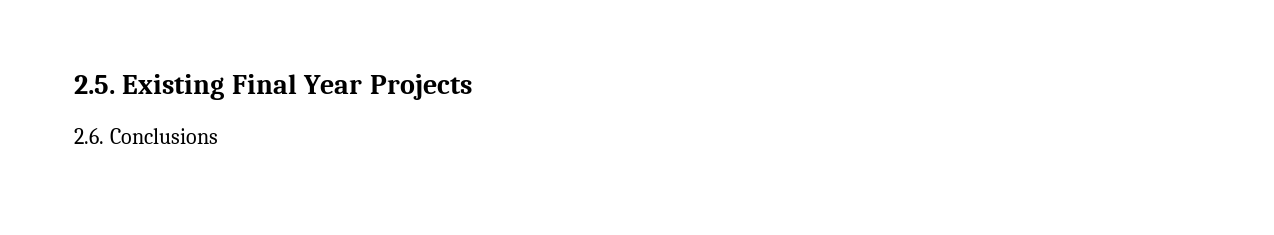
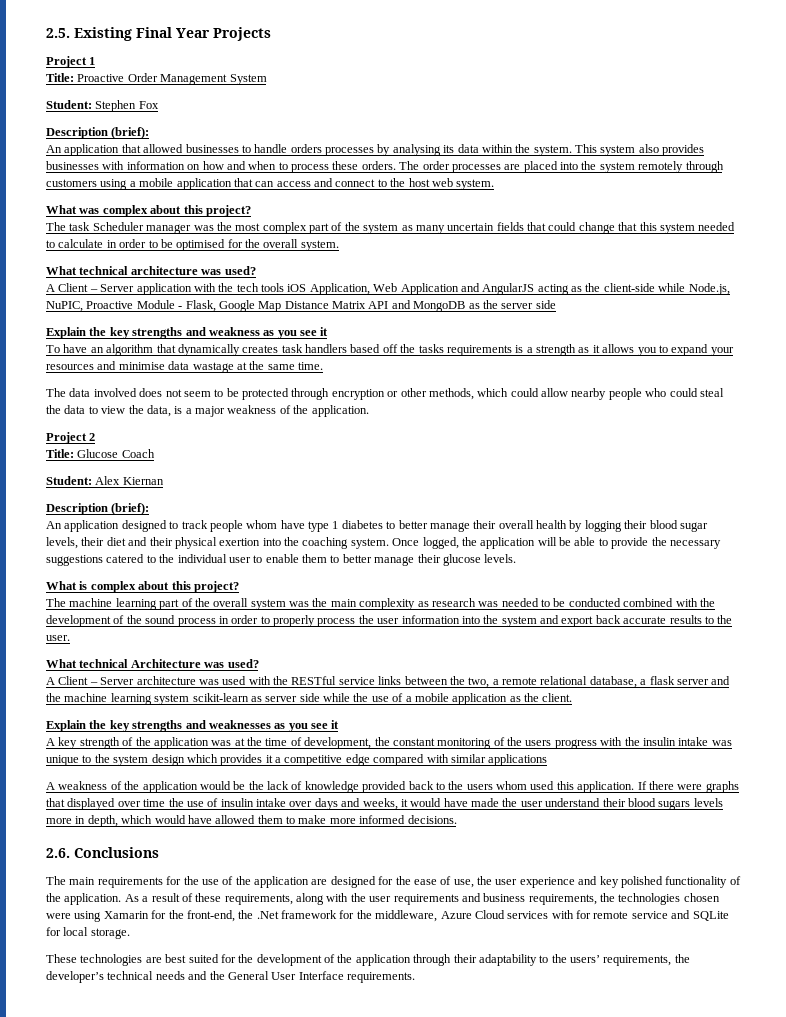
[74,128,218,144] 2.6. Conclusions -> [46,56,96,68] [46,73,267,85] [46,100,159,112] [46,127,150,139] [46,144,705,156] [46,161,724,173] [46,178,495,190] [46,205,251,217] [46,222,736,234] [46,239,339,251] [46,266,256,275] [46,283,730,295] [46,300,556,312] [46,327,329,339] [46,344,734,356] [46,361,323,373] [46,388,724,400] [46,405,369,417] [46,432,96,444] [46,449,155,458] [46,476,164,485] [46,503,150,515] [46,520,708,532] [46,537,721,549] [46,554,517,566] [46,581,239,593] [46,598,715,610] [46,615,733,627] [46,635,70,641] [46,659,259,668] [46,676,731,688] [46,693,573,705] [46,720,340,732] [46,737,732,749] [46,754,548,766] [46,781,739,793] [46,798,723,810] [46,815,457,827] [46,847,159,858] [46,876,741,888] [46,893,720,905] [46,910,729,922] [46,927,130,939] [46,954,690,966] [46,971,415,983] Project 1 // Title: Proactive Order Management System // Student: Stephen Fox // Description (brief): // An application that allowed businesses to handle orders processes by analysing its data within the system. This system also provides businesses with information on how and when to process these orders. The order processes are placed into the system remotely through customers using a mobile application that can access and connect to the host web system. // What was complex about this project? // The task Scheduler manager was the most complex part of the system as many uncertain fields that could change that this system needed to calculate in order to be optimised for the overall system. // What technical architecture was used? // A Client – Server application with the tech tools iOS Application, Web Application and AngularJS acting as the client-side while Node.js, NuPIC, Proactive Module - Flask, Google Map Distance Matrix API and MongoDB as the server side // Explain the key strengths and weakness as you see it // To have an algorithm that dynamically creates task handlers based off the tasks requirements is a strength as it allows you to expand your resources and minimise data wastage at the same time. // The data involved does not seem to be protected through encryption or other methods, which could allow nearby people who could steal the data to view the data, is a major weakness of the application. // Project 2 // Title: Glucose Coach // Student: Alex Kiernan // Description (brief): // An application designed to track people whom have type 1 diabetes to better manage their overall health by logging their blood sugar levels, their diet and their physical exertion into the coaching system. Once logged, the application will be able to provide the necessary suggestions catered to the individual user to enable them to better manage their glucose levels. // What is complex about this project? // The machine learning part of the overall system was the main complexity as research was needed to be conducted combined with the development of the sound process in order to properly process the user information into the system and export back accurate results to the user. // What technical Architecture was used? // A Client – Server architecture was used with the RESTful service links between the two, a remote relational database, a flask server and the machine learning system scikit-learn as server side while the use of a mobile application as the client. // Explain the key strengths and weaknesses as you see it // A key strength of the application was at the time of development, the constant monitoring of the users progress with the insulin intake was unique to the system design which provides it a competitive edge compared with similar applications // A weakness of the application would be the lack of knowledge provided back to the users whom used this application. If there were graphs that displayed over time the use of insulin intake over days and weeks, it would have made the user understand their blood sugars levels more in depth, which would have allowed them to make more informed decisions. // 2.6. Conclusions // The main requirements for the use of the application are designed for the ease of use, the user experience and key polished functionality of the application. As a result of these requirements, along with the user requirements and business requirements, the technologies chosen were using Xamarin for the front-end, the .Net framework for the middleware, Azure Cloud services with for remote service and SQLite for local storage. // These technologies are best suited for the development of the application through their adaptability to the users’ requirements, the developer’s technical needs and the General User Interface requirements.

